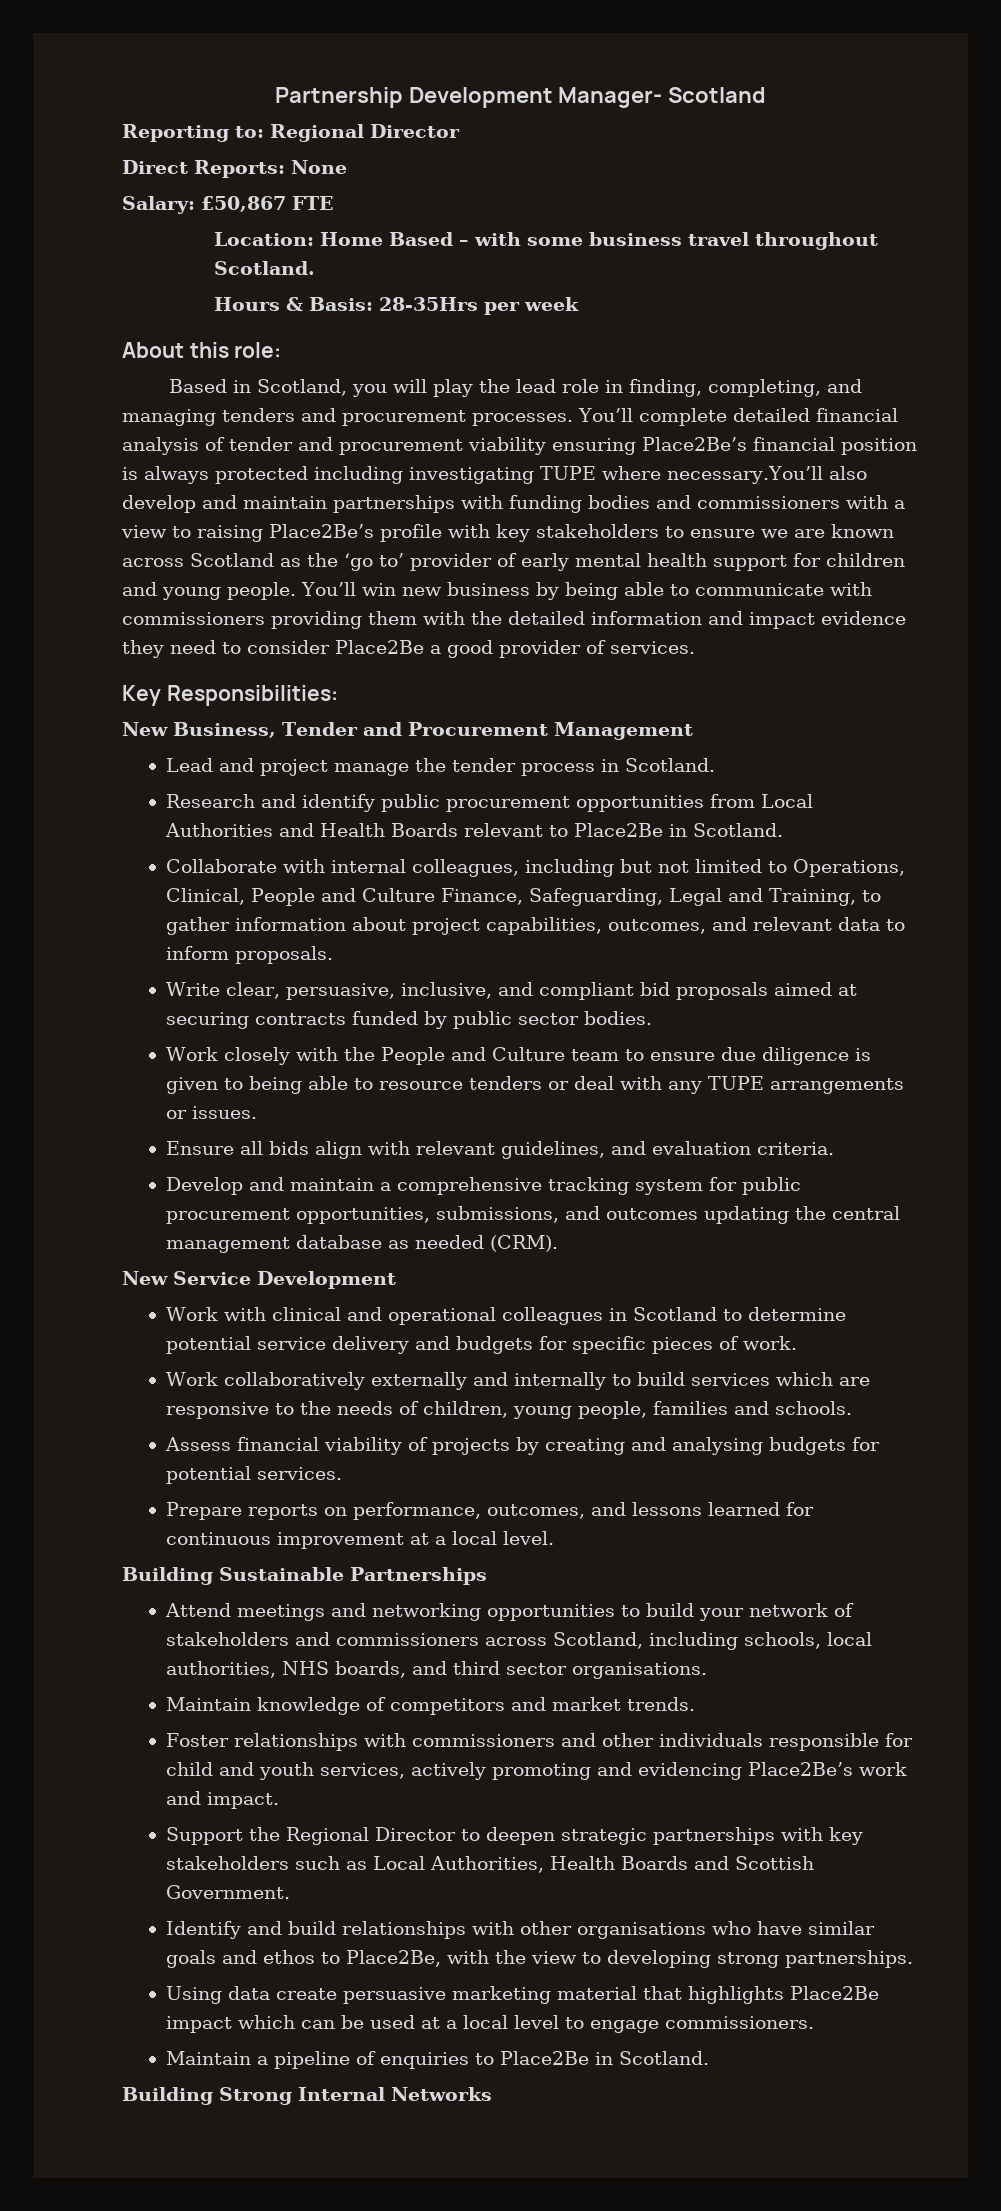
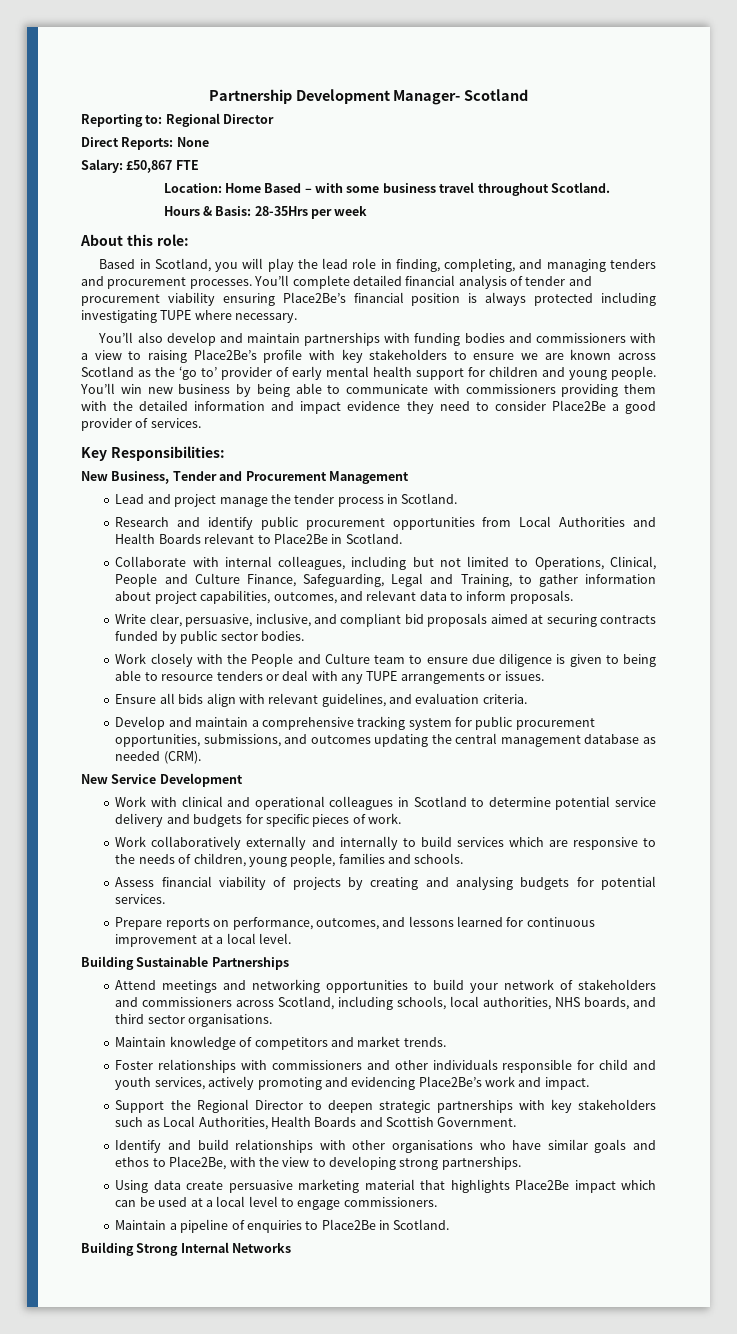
[667,466,823,484] necessary.You’ll -> [235,313,298,323] [98,332,134,343] necessary. // You’ll

